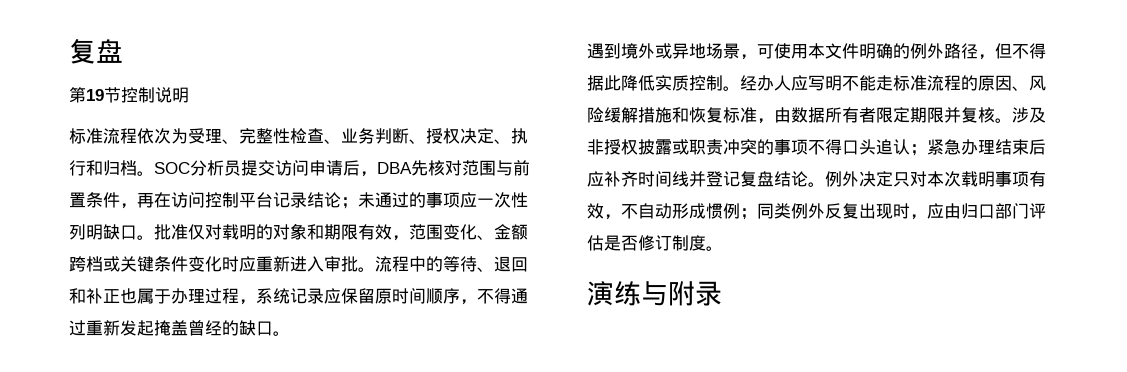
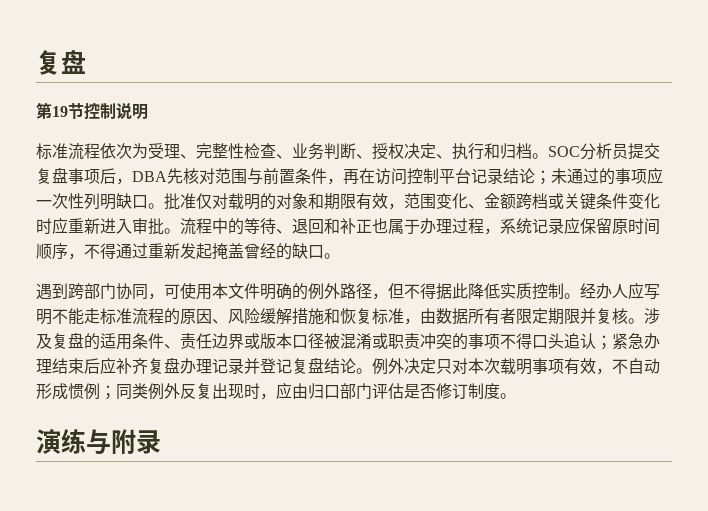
[275,160,343,176] 访问申请 -> [36,167,100,184] 复盘事项
[621,43,740,59] 境外或异地场景 -> [68,283,148,300] 跨部门协同
[587,139,672,155] 非授权披露 -> [52,332,372,350] 复盘的适用条件、责任边界或版本口径被混淆
[638,171,689,187] 时间线 -> [148,357,244,374] 复盘办理记录

